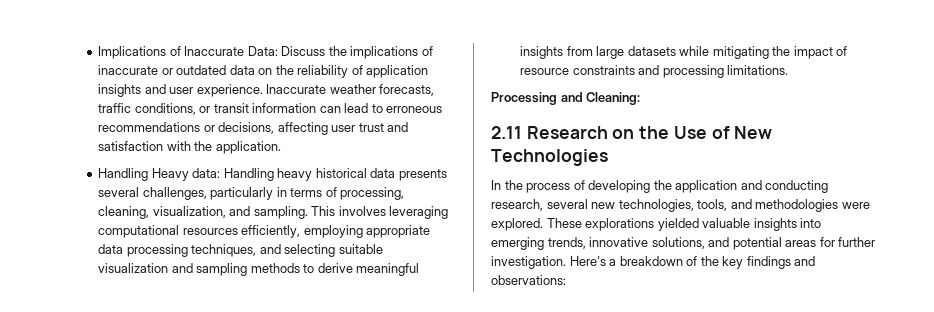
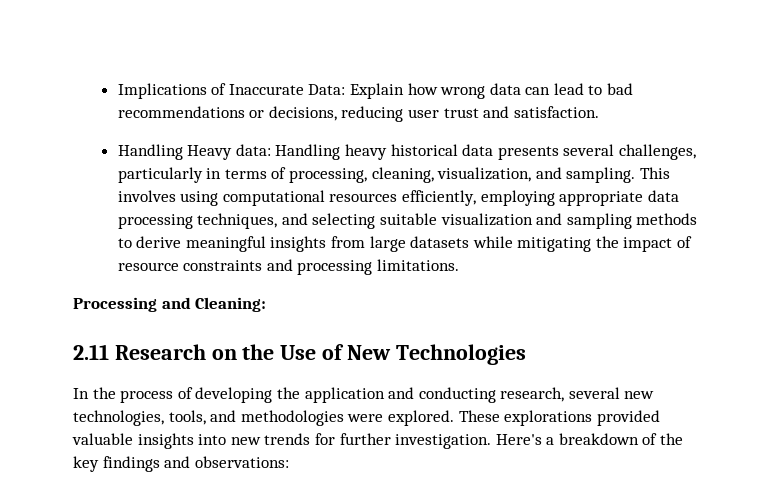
[281,46,433,59] [98,65,429,78] [98,84,435,97] [98,103,317,115] Discuss the implications of inaccurate or outdated data on the reliability of application insights and user experience. Inaccurate weather forecasts, traffic conditions, or transit information -> [349,83,521,99] Explain how wrong data
[386,106,443,113] erroneous -> [607,83,634,95] bad
[277,122,328,135] affecting -> [341,106,404,122] reducing
[98,141,281,154] satisfaction with the application. -> [513,106,599,118] satisfaction.
[389,206,449,219] leveraging -> [180,191,219,206] using
[657,218,699,231] yielded -> [596,410,660,426] provided
[491,237,817,250] emerging trends, innovative solutions, and potential areas -> [230,433,311,445] new trends

